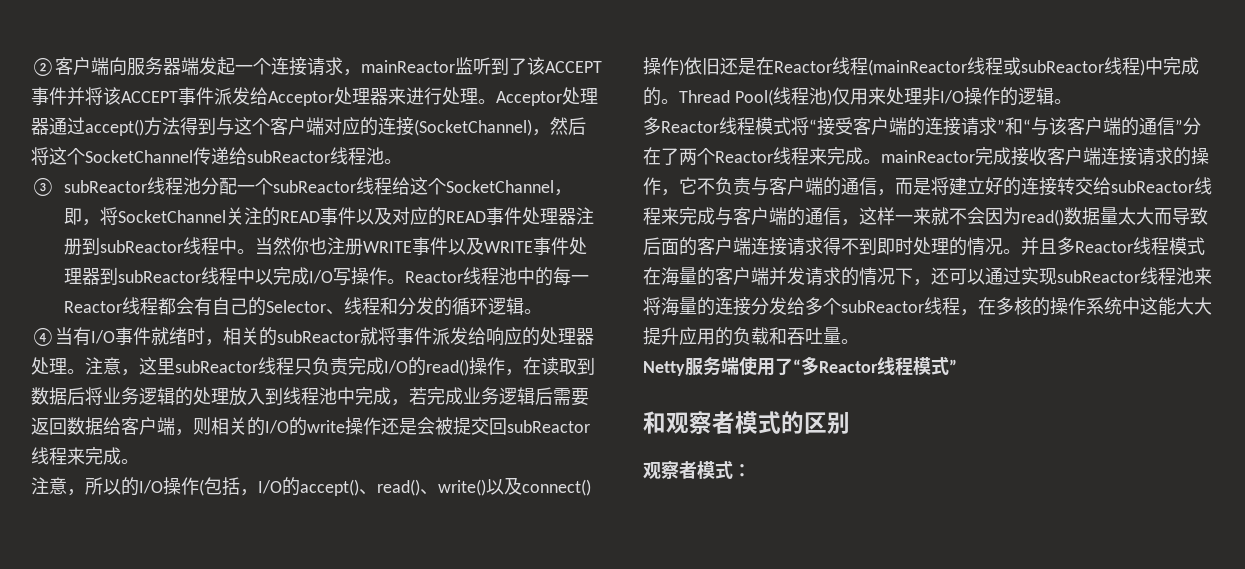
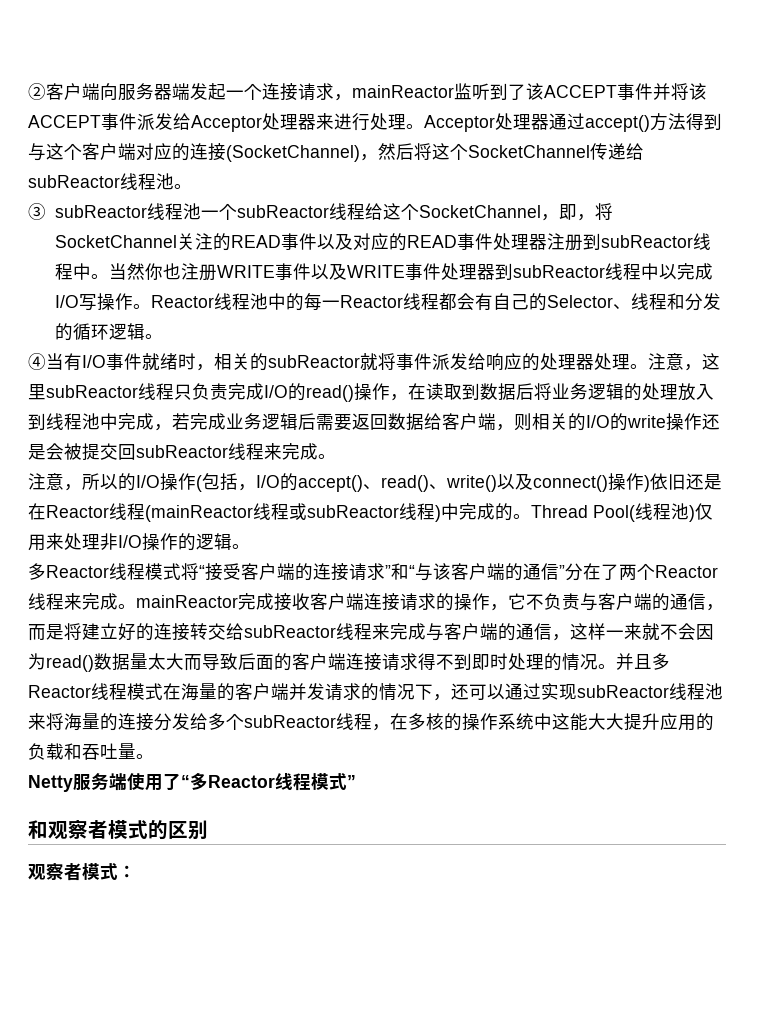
[201,177,237,195] 分配 -> (201, 211) none

